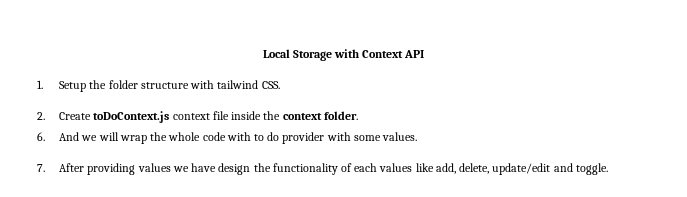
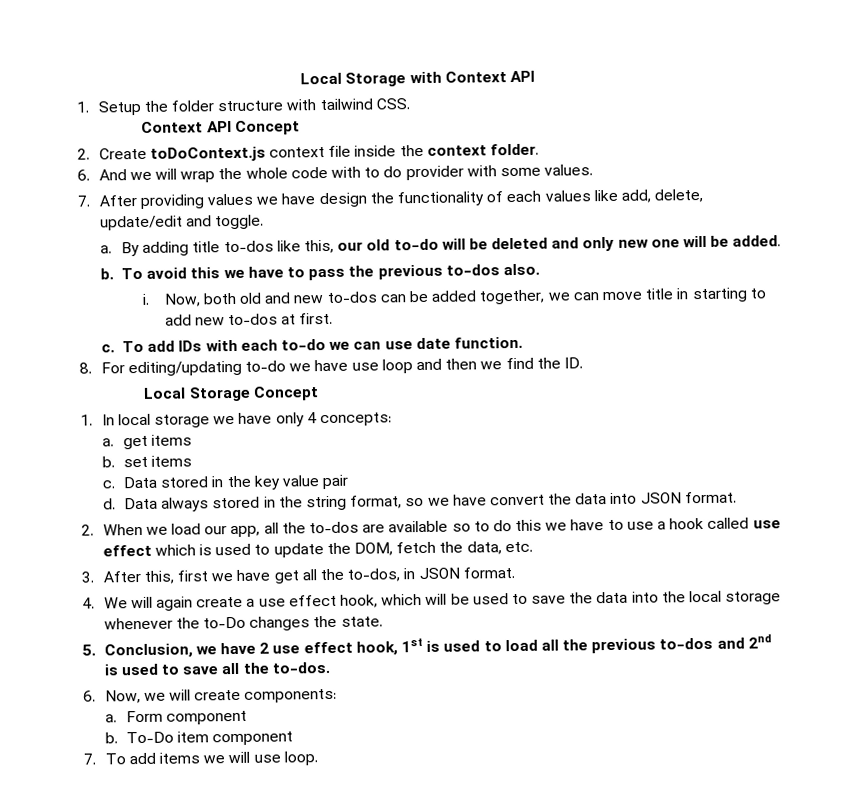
(280, 85) none -> [141,120,300,135] // Context API Concept
(608, 169) none -> [99,235,782,257] [99,263,540,281] [142,287,766,307] [164,312,334,326] [100,336,523,353] [79,357,583,377] [143,386,319,402] [80,412,392,428] [101,434,193,450] [101,455,193,468] [101,474,349,490] [102,491,737,512] [81,517,781,538] [102,541,533,558] [81,567,515,584] [82,590,782,611] [103,615,383,631] [82,634,772,659] [103,661,330,676] [83,688,338,704] [104,710,248,725] [104,731,294,746] [83,751,318,766] // a. By adding title to-dos like this, our old to-do will be deleted and only new one will be added. // b. To avoid this we have to pass the previous to-dos also. // i. Now, both old and new to-dos can be added together, we can move title in starting to add new to-dos at first. // c. To add IDs with each to-do we can use date function. // 8. For editing/updating to-do we have use loop and then we find the ID. // Local Storage Concept // 1. In local storage we have only 4 concepts: // a. get items // b. set items // c. Data stored in the key value pair // d. Data always stored in the string format, so we have convert the data into JSON format. // 2. When we load our app, all the to-dos are available so to do this we have to use a hook called use effect which is used to update the DOM, fetch the data, etc. // 3. After this, first we have get all the to-dos, in JSON format. // 4. We will again create a use effect hook, which will be used to save the data into the local storage whenever the to-Do changes the state. // 5. Conclusion, we have 2 use effect hook, 1st is used to load all the previous to-dos and 2nd is used to save all the to-dos. // 6. Now, we will create components: // a. Form component // b. To-Do item component // 7. To add items we will use loop.

